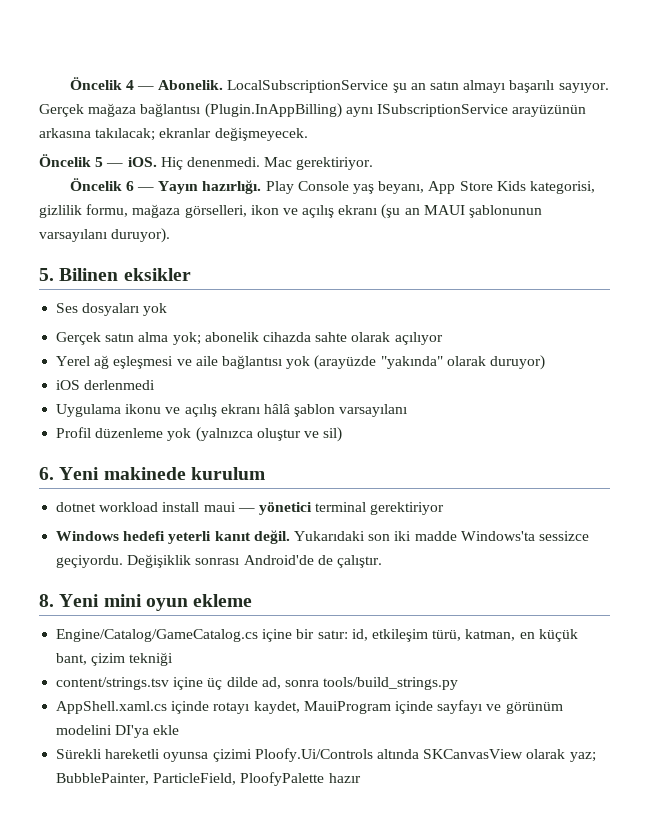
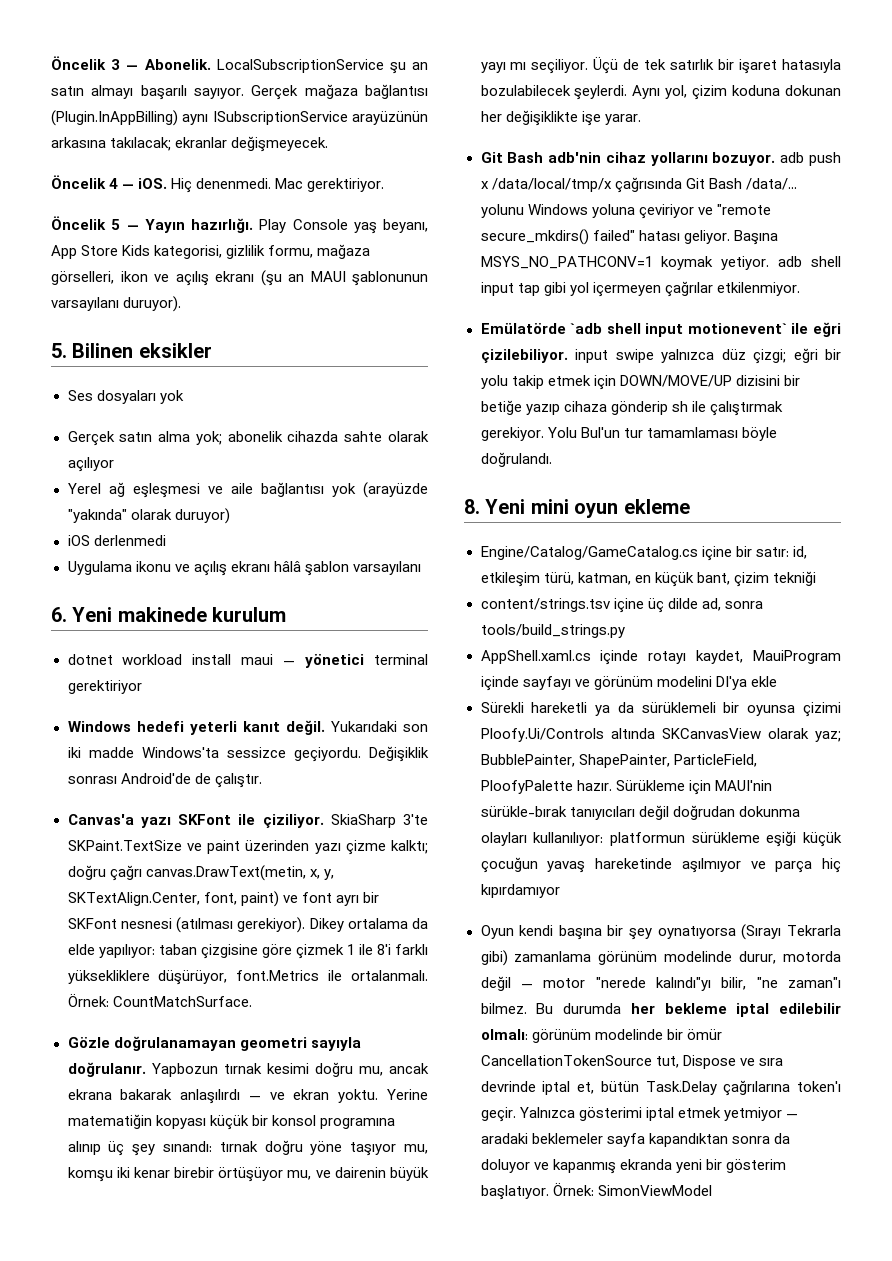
[69,77,134,90] Öncelik 4 -> [51,56,121,70] Öncelik 3
[95,157,104,167] 5 -> [109,178,119,189] 4
[125,181,134,191] 6 -> [111,219,121,230] 5
[56,427,343,442] // Profil düzenleme yok (yalnızca oluştur ve sil) -> (421, 568) none
(382, 561) none -> [67,814,428,828] [67,840,428,855] [67,865,334,881] [67,891,379,907] [67,917,428,933] [67,944,428,959] [67,970,428,985] [67,993,252,1007] [67,1036,361,1051] [67,1062,429,1077] [67,1089,428,1104] [67,1114,395,1130] [67,1140,428,1156] [67,1167,429,1182] [480,56,842,74] [480,85,841,100] [480,110,641,126] [480,152,841,166] [480,177,797,193] [480,204,771,219] [480,229,778,245] [480,256,841,270] [480,281,800,297] [480,322,841,337] [480,348,841,364] [480,375,800,390] [480,400,783,416] [480,427,777,441] [480,452,552,467] // Canvas'a yazı SKFont ile çiziliyor. SkiaSharp 3'te SKPaint.TextSize ve paint üzerinden yazı çizme kalktı; doğru çağrı canvas.DrawText(metin, x, y, SKTextAlign.Center, font, paint) ve font ayrı bir SKFont nesnesi (atılması gerekiyor). Dikey ortalama da elde yapılıyor: taban çizgisine göre çizmek 1 ile 8'i farklı yüksekliklere düşürüyor, font.Metrics ile ortalanmalı. Örnek: CountMatchSurface. // Gözle doğrulanamayan geometri sayıyla doğrulanır. Yapbozun tırnak kesimi doğru mu, ancak ekrana bakarak anlaşılırdı — ve ekran yoktu. Yerine matematiğin kopyası küçük bir konsol programına alınıp üç şey sınandı: tırnak doğru yöne taşıyor mu, komşu iki kenar birebir örtüşüyor mu, ve dairenin büyük yayı mı seçiliyor. Üçü de tek satırlık bir işaret hatasıyla bozulabilecek şeylerdi. Aynı yol, çizim koduna dokunan her değişiklikte işe yarar. // Git Bash adb'nin cihaz yollarını bozuyor. adb push x /data/local/tmp/x çağrısında Git Bash /data/... yolunu Windows yoluna çeviriyor ve "remote secure_mkdirs() failed" hatası geliyor. Başına MSYS_NO_PATHCONV=1 koymak yetiyor. adb shell input tap gibi yol içermeyen çağrılar etkilenmiyor. // Emülatörde `adb shell input motionevent` ile eğri çizilebiliyor. input swipe yalnızca düz çizgi; eğri bir yolu takip etmek için DOWN/MOVE/UP dizisini bir betiğe yazıp cihaza gönderip sh ile çalıştırmak gerekiyor. Yolu Bul'un tur tamamlaması böyle doğrulandı.
(161, 754) none -> [595,702,740,716] ya da sürüklemeli bir
(150, 779) none -> [578,754,670,768] ShapePainter,
[328,773,361,783] hazır -> [576,780,772,795] [480,805,800,820] [480,831,842,847] [480,857,841,873] [480,884,560,898] [480,924,841,940] [480,950,841,966] [480,976,842,991] [480,1003,841,1017] [480,1029,722,1043] [480,1055,783,1069] [480,1080,841,1096] [480,1107,798,1122] [480,1133,790,1147] [480,1159,786,1174] [480,1182,712,1200] hazır. Sürükleme için MAUI'nin sürükle-bırak tanıyıcıları değil doğrudan dokunma olayları kullanılıyor: platformun sürükleme eşiği küçük çocuğun yavaş hareketinde aşılmıyor ve parça hiç kıpırdamıyor // Oyun kendi başına bir şey oynatıyorsa (Sırayı Tekrarla gibi) zamanlama görünüm modelinde durur, motorda değil — motor "nerede kalındı"yı bilir, "ne zaman"ı bilmez. Bu durumda her bekleme iptal edilebilir olmalı: görünüm modelinde bir ömür CancellationTokenSource tut, Dispose ve sıra devrinde iptal et, bütün Task.Delay çağrılarına token'ı geçir. Yalnızca gösterimi iptal etmek yetmiyor — aradaki beklemeler sayfa kapandıktan sonra da doluyor ve kapanmış ekranda yeni bir gösterim başlatıyor. Örnek: SimonViewModel

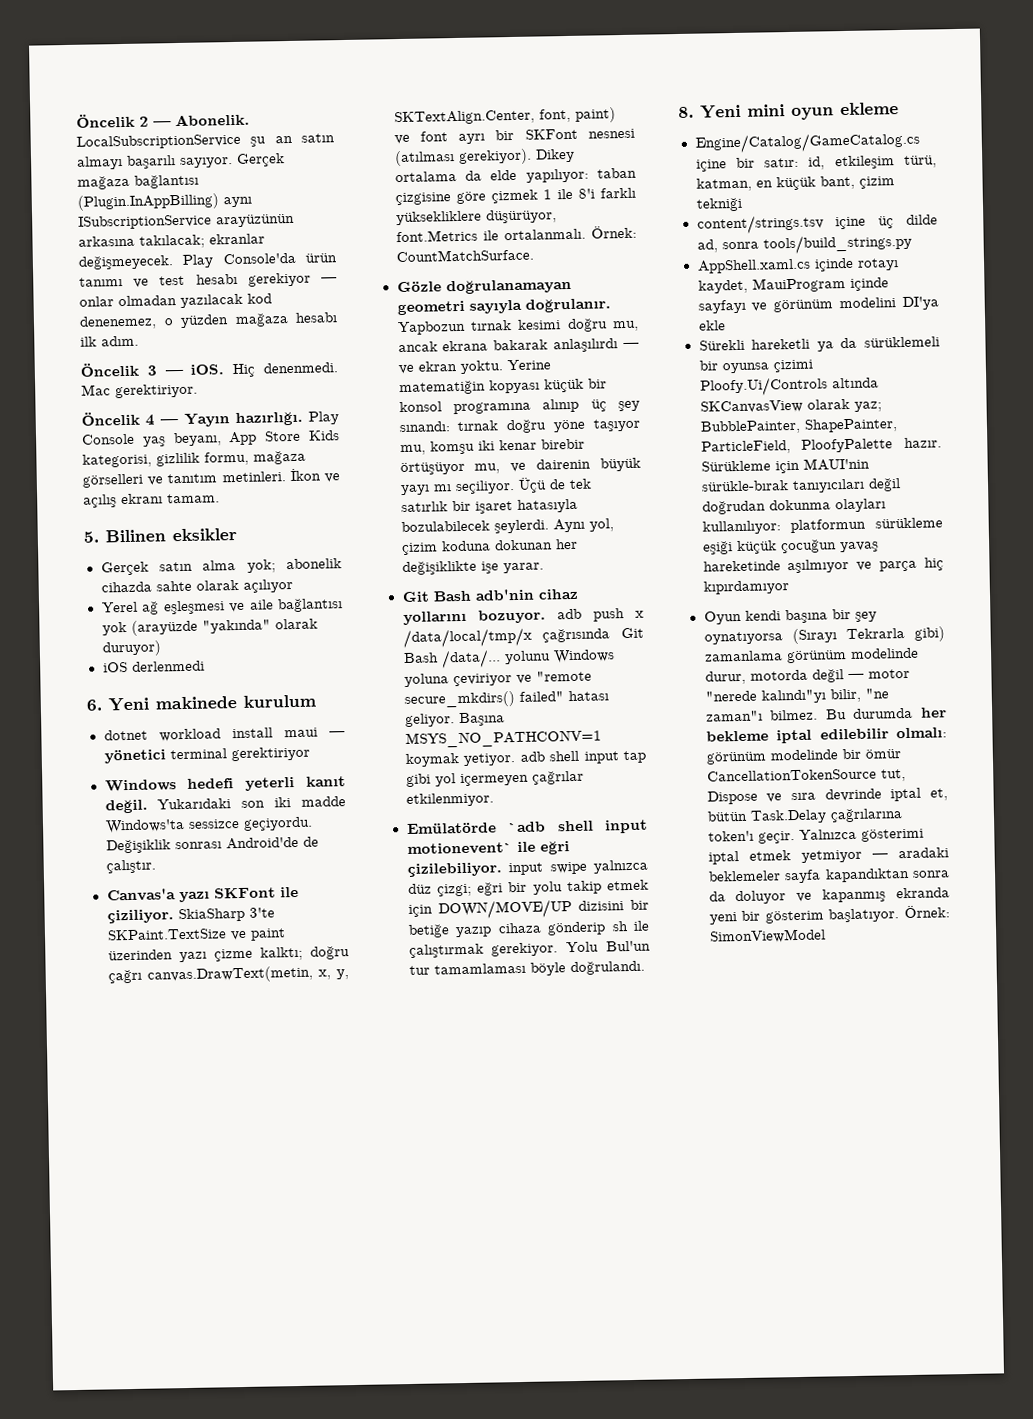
[51,56,121,70] Öncelik 3 -> [76,113,149,128] Öncelik 2
[51,175,119,189] // Öncelik 4 -> [182,252,337,268] [79,272,337,288] [79,293,272,308] [79,312,338,330] [80,335,139,347] [80,362,157,377] Play Console'da ürün tanımı ve test hesabı gerekiyor — onlar olmadan yazılacak kod denenemez, o yüzden mağaza hesabı ilk adım. // Öncelik 3
[111,219,121,230] 5 -> [145,414,156,426] 4
[51,270,428,286] [51,296,182,312] görselleri, ikon ve açılış ekranı (şu an MAUI şablonunun varsayılanı duruyor). -> [82,468,340,488] [83,493,220,508] görselleri ve tanıtım metinleri. İkon ve açılış ekranı tamam.
[67,390,184,404] // Ses dosyaları yok -> (237, 535) none
[67,561,421,576] // Uygulama ikonu ve açılış ekranı hâlâ şablon varsayılanı -> (205, 666) none

